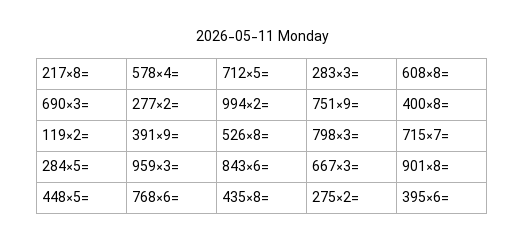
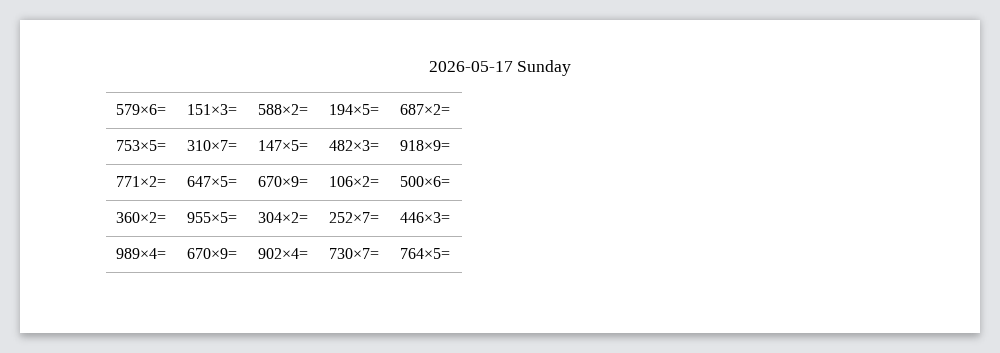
[195,30,329,44] [42,67,90,78] [132,67,180,78] [222,67,270,78] [312,67,360,78] [402,67,450,78] [42,98,90,109] [132,98,180,109] [222,98,270,109] [312,98,360,109] [402,98,450,109] [42,129,90,140] [132,129,180,140] [222,129,270,140] [312,129,360,140] [402,129,450,140] [42,160,90,171] [132,160,180,171] [222,160,270,171] [312,160,360,171] [402,160,450,171] [42,191,90,202] [132,191,180,202] [222,191,270,202] [312,191,360,202] [402,191,450,202] 2026-05-11 Monday // 217×8= | 578×4= | 712×5= | 283×3= | 608×8= // 690×3= | 277×2= | 994×2= | 751×9= | 400×8= // 119×2= | 391×9= | 526×8= | 798×3= | 715×7= // 284×5= | 959×3= | 843×6= | 667×3= | 901×8= // 448×5= | 768×6= | 435×8= | 275×2= | 395×6= -> [428,60,572,76] [116,104,167,115] [187,104,238,115] [258,104,309,115] [329,104,380,115] [400,104,451,115] [116,140,167,151] [187,140,238,151] [258,140,309,151] [329,140,380,151] [400,140,451,151] [116,176,167,187] [187,176,238,187] [258,176,309,187] [329,176,380,187] [400,176,451,187] [116,212,167,223] [187,212,238,223] [258,212,309,223] [329,212,380,223] [400,212,451,223] [116,248,167,259] [187,248,238,259] [258,248,309,259] [329,248,380,259] [400,248,451,259] 2026-05-17 Sunday // 579×6= | 151×3= | 588×2= | 194×5= | 687×2= // 753×5= | 310×7= | 147×5= | 482×3= | 918×9= // 771×2= | 647×5= | 670×9= | 106×2= | 500×6= // 360×2= | 955×5= | 304×2= | 252×7= | 446×3= // 989×4= | 670×9= | 902×4= | 730×7= | 764×5=

